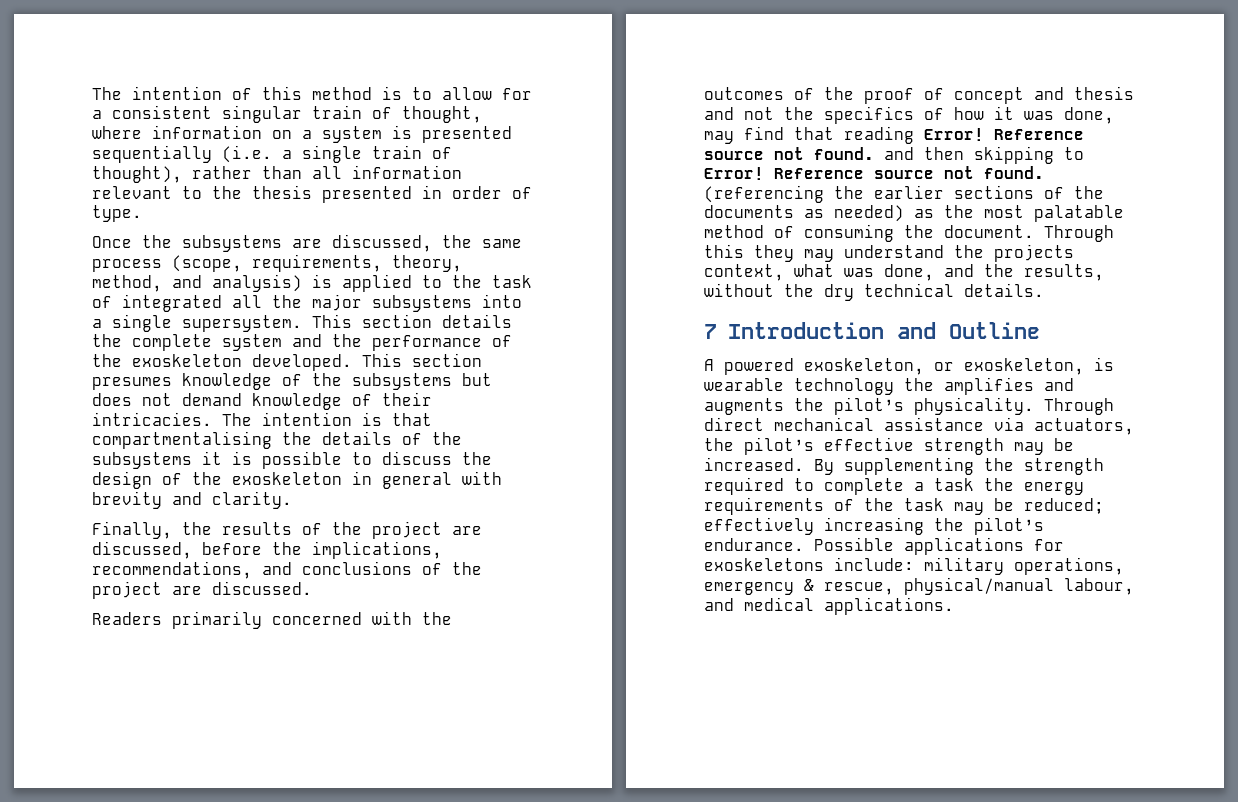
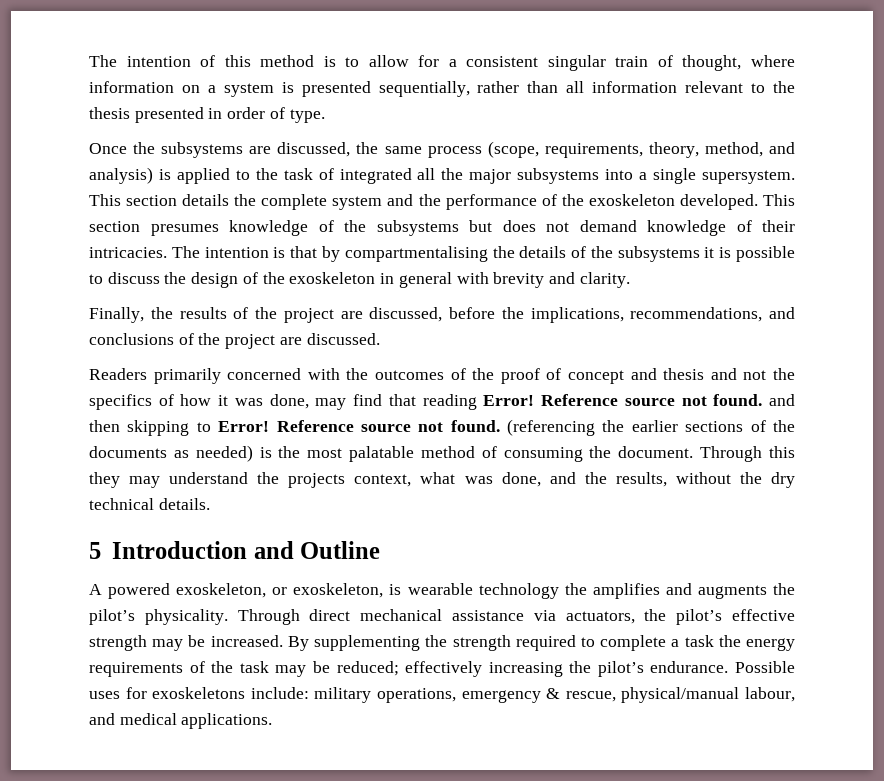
[92,145,452,163] [92,166,182,183] sequentially (i.e. a single train of thought), -> [378,81,470,97] sequentially,
(432, 419) none -> [321,246,340,262] by
[914,209,934,218] as -> [259,447,272,458] is
[704,324,717,339] 7 -> [89,542,101,559] 5
[904,537,1024,555] applications -> [89,691,120,699] uses

